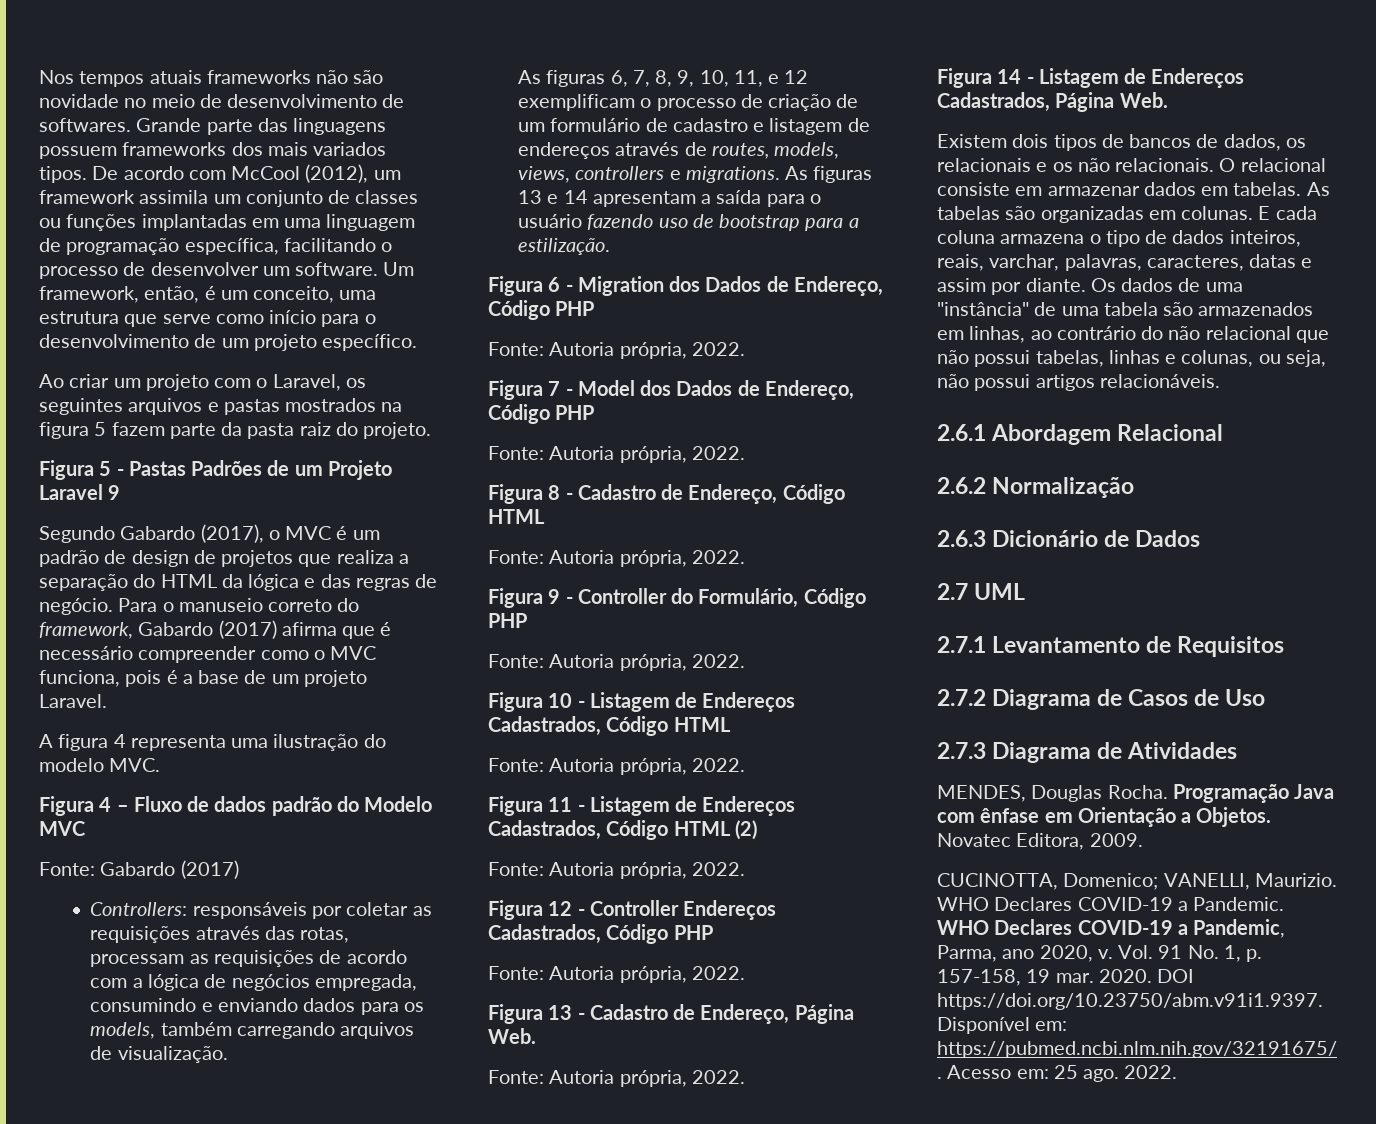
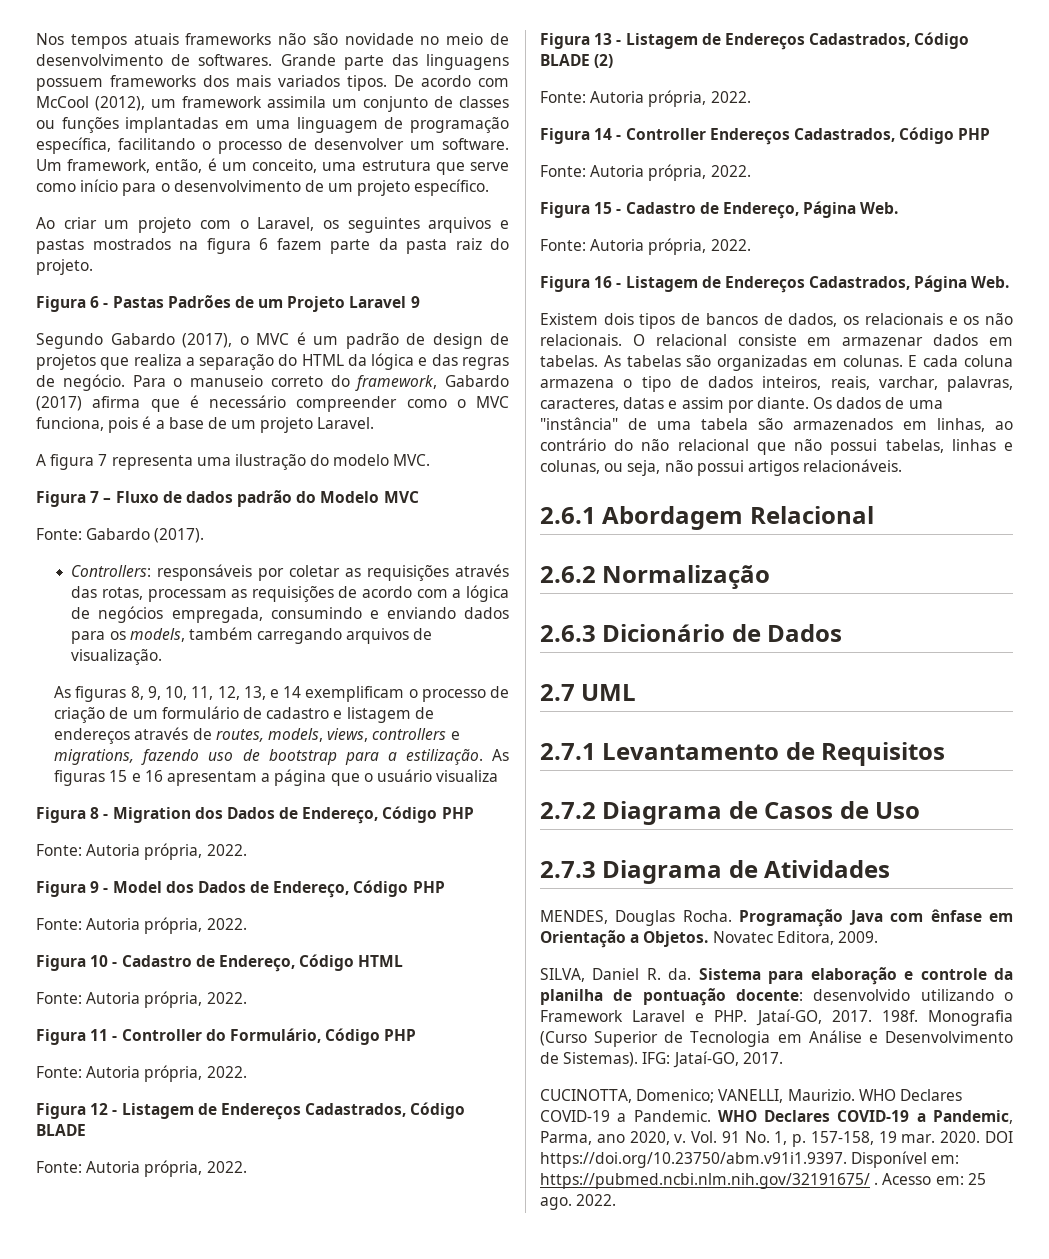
[94,422,107,436] 5 -> [259,238,268,250] 6
[99,461,112,476] 5 -> [90,296,100,308] 6
[113,734,126,748] 4 -> [98,454,108,466] 7
[99,797,112,812] 4 -> [90,491,100,503] 7
[180,860,239,879] (2017) -> [154,528,205,543] (2017).
[610,70,650,87] 6, 7, -> (127, 694) none
[768,70,809,84] e 12 -> [217,686,302,700] 12, 13, e 14
[685,166,873,183] [518,190,821,207] [518,214,583,228] migrations. As figuras 13 e 14 apresentam a saída para o usuário -> [54,749,135,765] migrations,
[488,276,561,296] // Figura 6 -> [492,749,509,761] [54,769,499,786] [36,807,100,823] As figuras 15 e 16 apresentam a página que o usuário visualiza // Figura 8
[548,381,561,396] 7 -> [90,881,100,893] 9
[548,485,561,500] 8 -> [90,955,109,967] 10
[548,589,561,604] 9 -> [90,1029,109,1041] 11
[548,692,796,712] [488,716,731,736] [488,758,745,775] [488,796,796,816] [488,820,731,840] 10 - Listagem de Endereços Cadastrados, Código HTML // Fonte: Autoria própria, 2022. // Figura 11 - Listagem de Endereços Cadastrados, Código HTML -> [90,1102,466,1120] [36,1124,86,1136] [36,1160,247,1177] [540,32,970,50] [540,54,590,66] 12 - Listagem de Endereços Cadastrados, Código BLADE // Fonte: Autoria própria, 2022. // Figura 13 - Listagem de Endereços Cadastrados, Código BLADE
[548,901,573,916] 12 -> [594,128,613,140] 14
[548,1005,573,1020] 13 -> [594,202,613,214] 15
[997,69,1022,84] 14 -> [594,276,613,288] 16
(1143, 840) none -> [540,967,1013,985] [540,988,1013,1006] [540,1009,1013,1026] [540,1030,1013,1047] [540,1051,783,1068] // SILVA, Daniel R. da. Sistema para elaboração e controle da planilha de pontuação docente: desenvolvido utilizando o Framework Laravel e PHP. Jataí-GO, 2017. 198f. Monografia (Curso Superior de Tecnologia em Análise e Desenvolvimento de Sistemas). IFG: Jataí-GO, 2017.

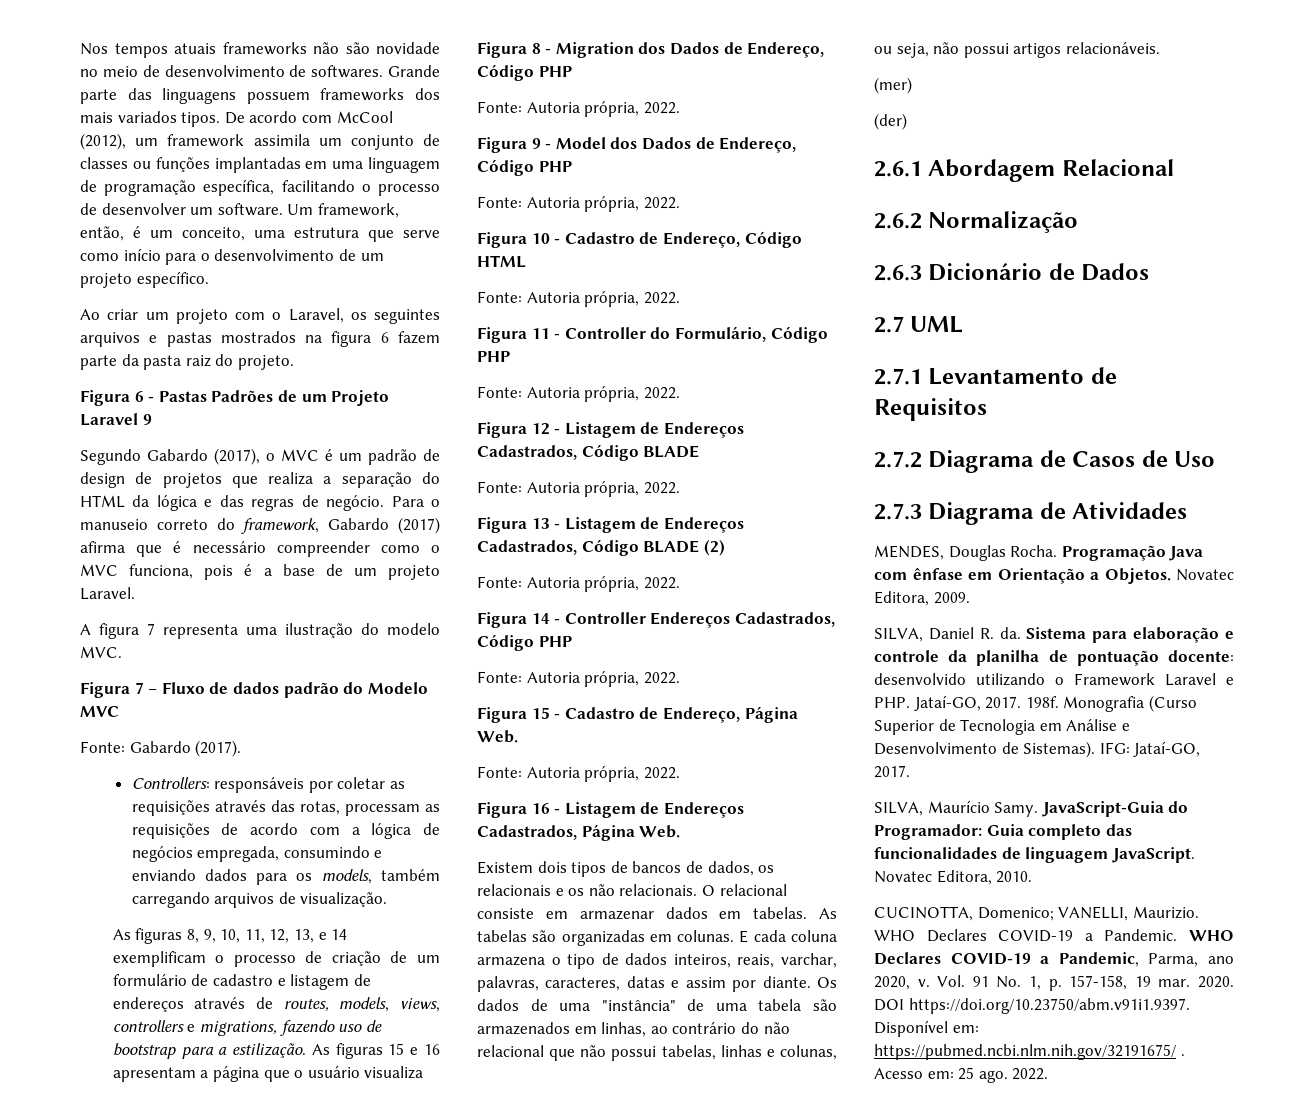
(903, 465) none -> [874,77,912,94] [874,113,907,130] // (mer) // (der)
(783, 1058) none -> [874,800,1189,817] [874,824,1132,840] [874,847,1195,863] [874,870,1033,885] // SILVA, Maurício Samy. JavaScript-Guia do Programador: Guia completo das funcionalidades de linguagem JavaScript. Novatec Editora, 2010.

